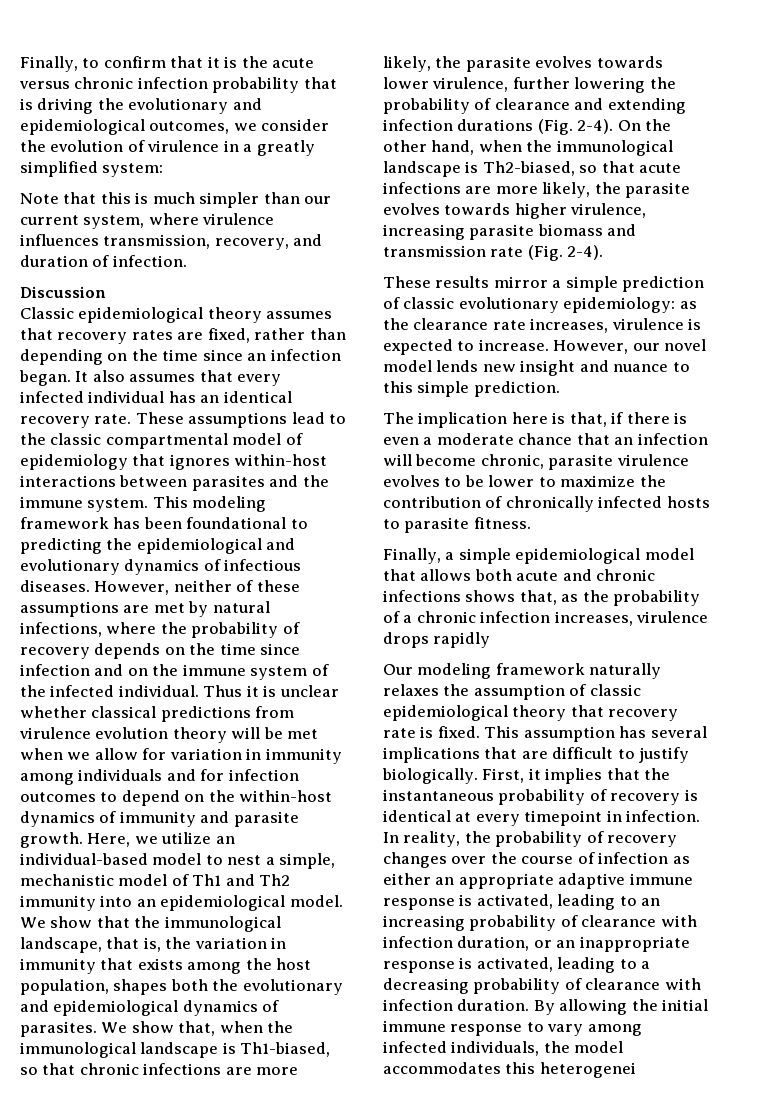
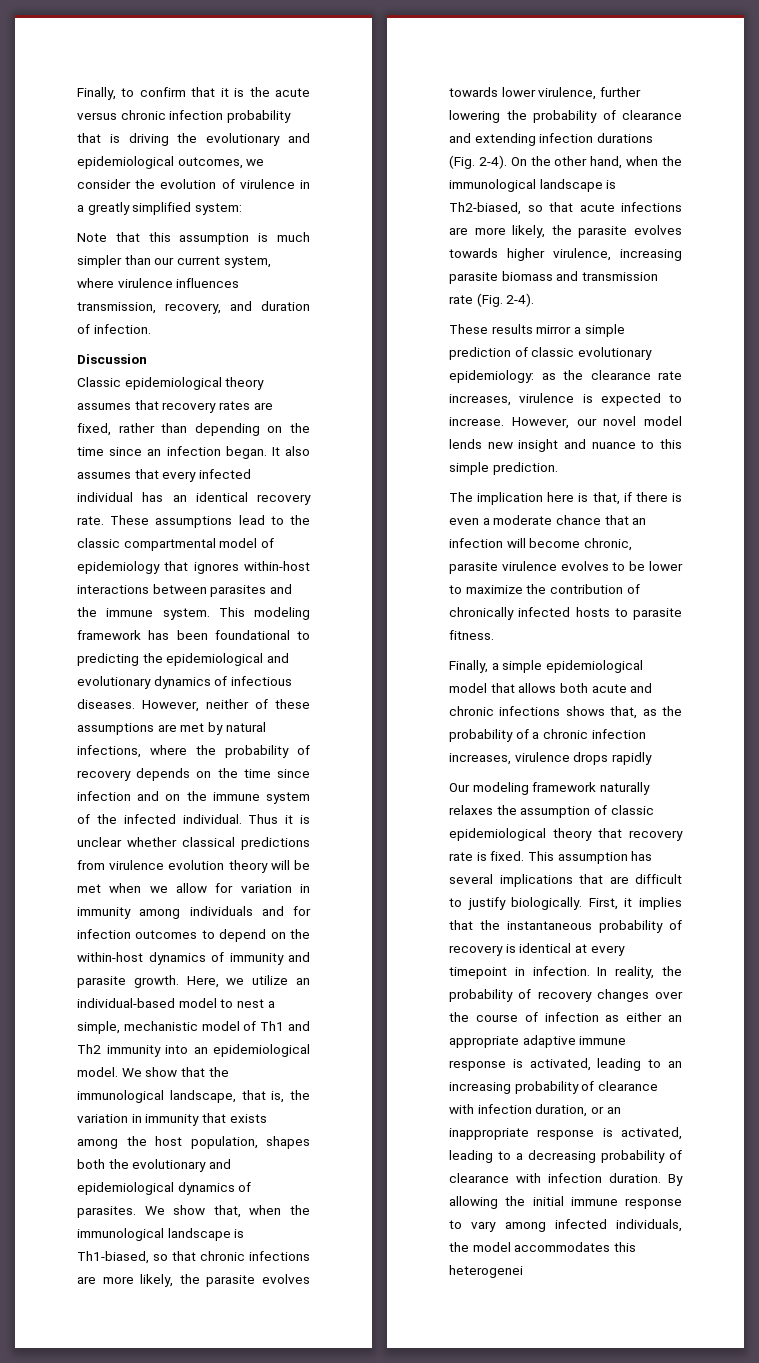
(131, 198) none -> [179,233,250,245] assumption

